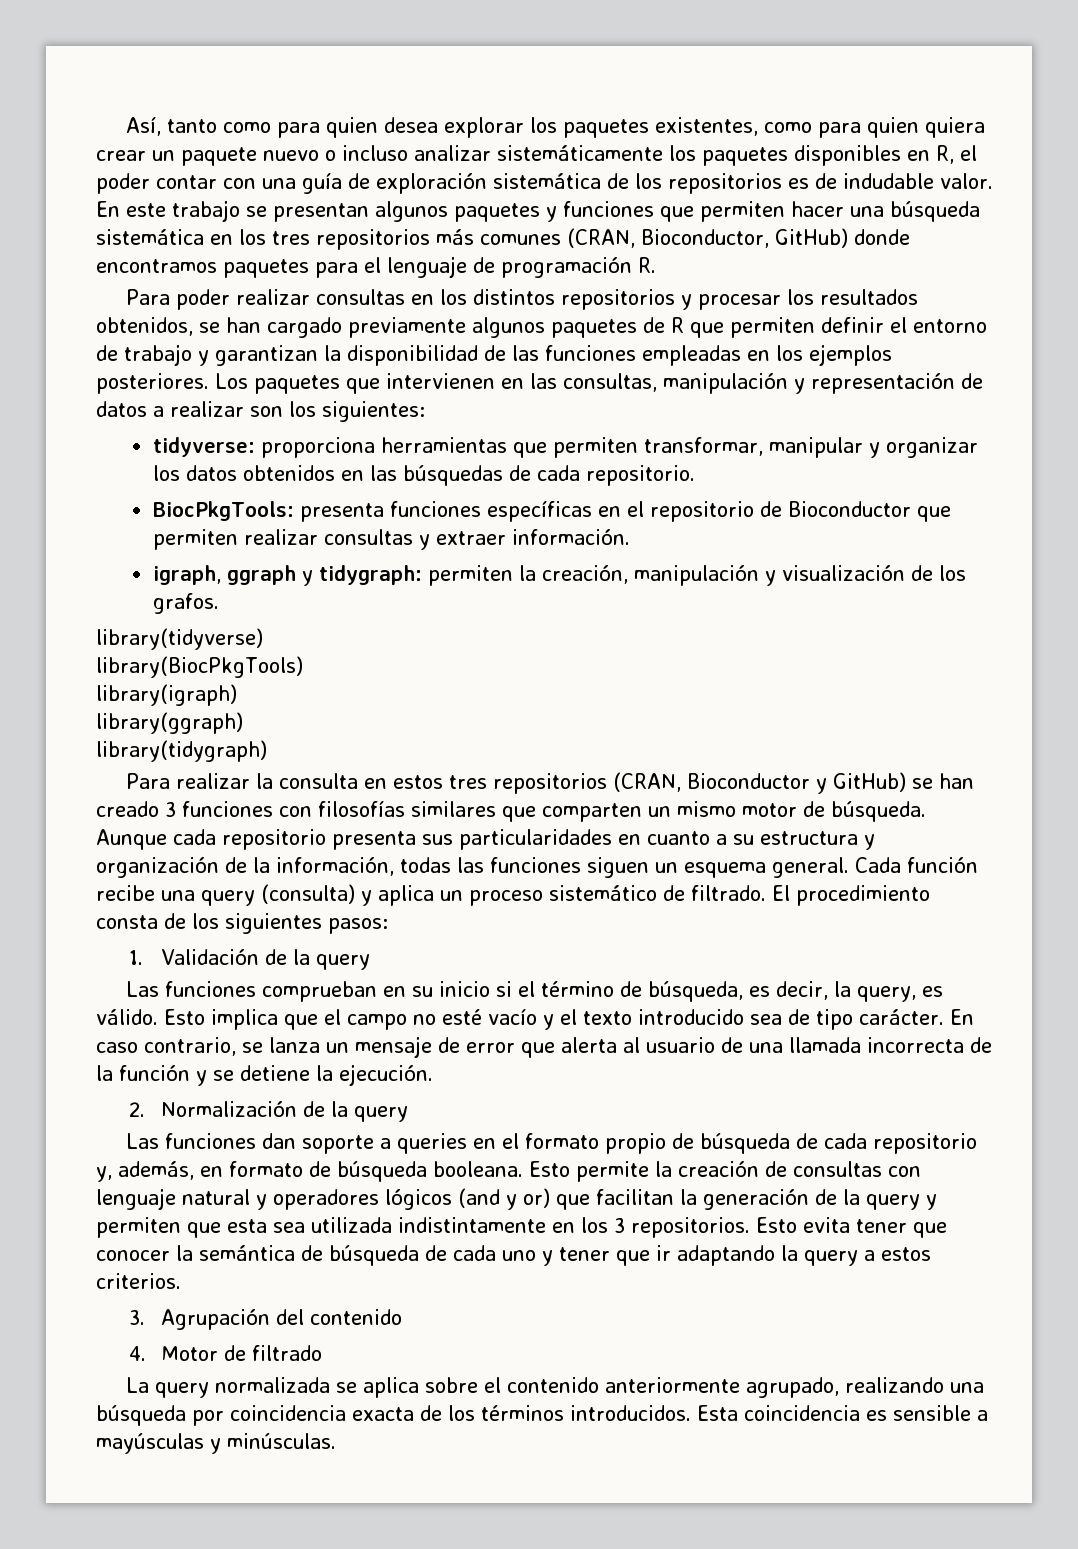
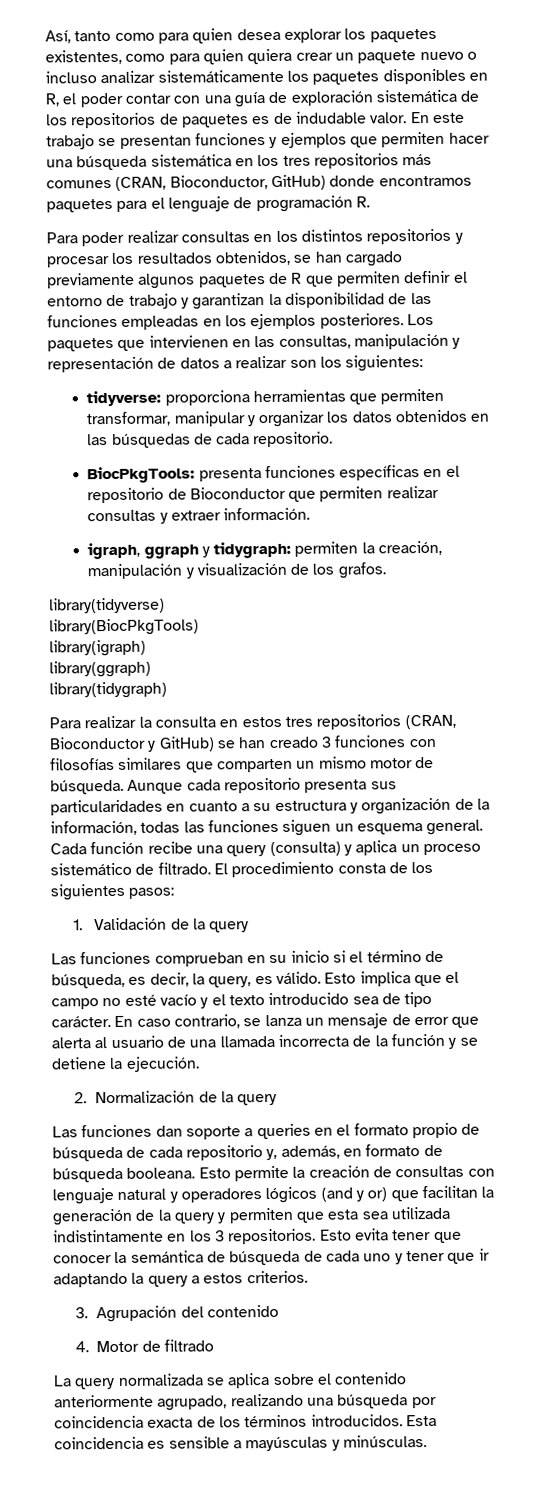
(782, 183) none -> [159,113,249,128] de paquetes
[375,201,654,222] algunos paquetes y funciones -> [194,132,347,149] funciones y ejemplos

